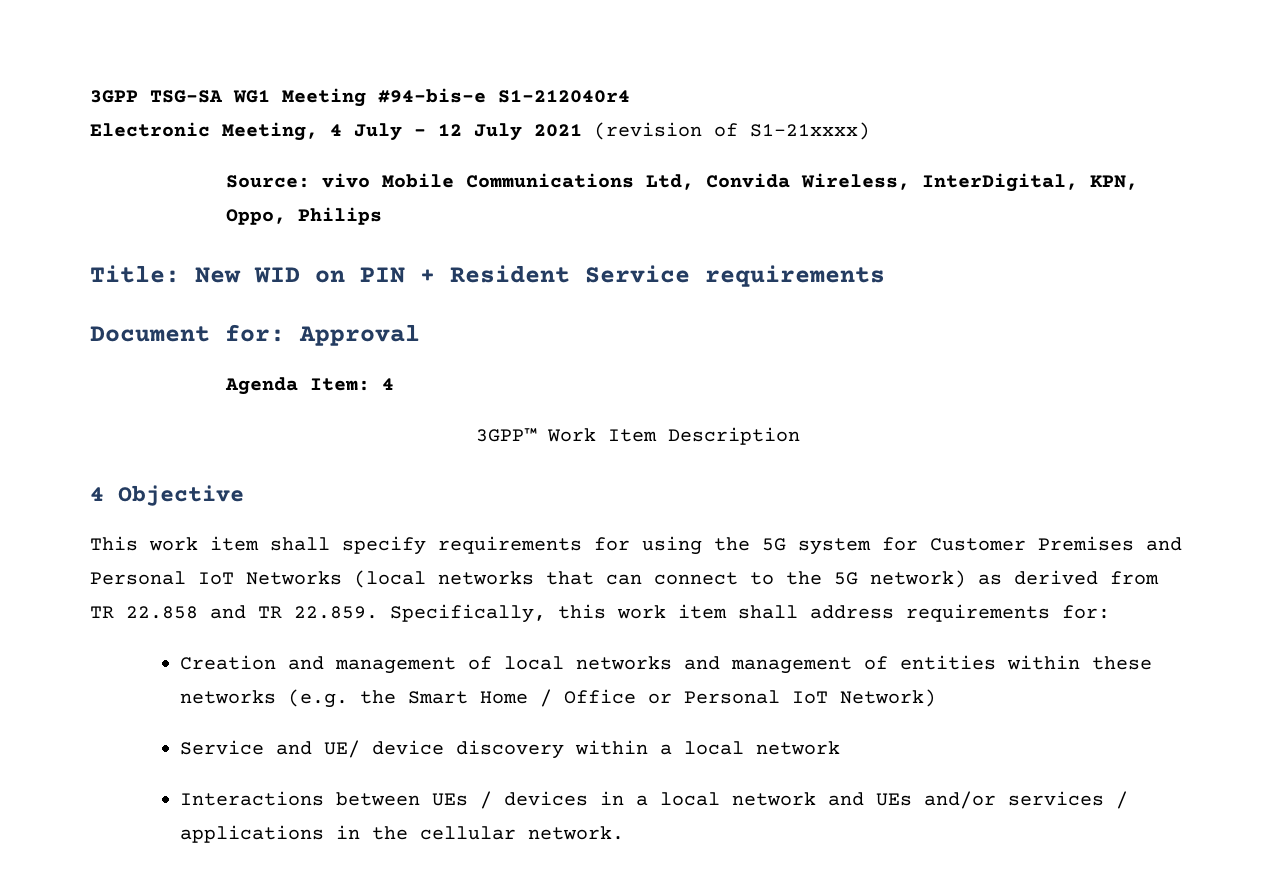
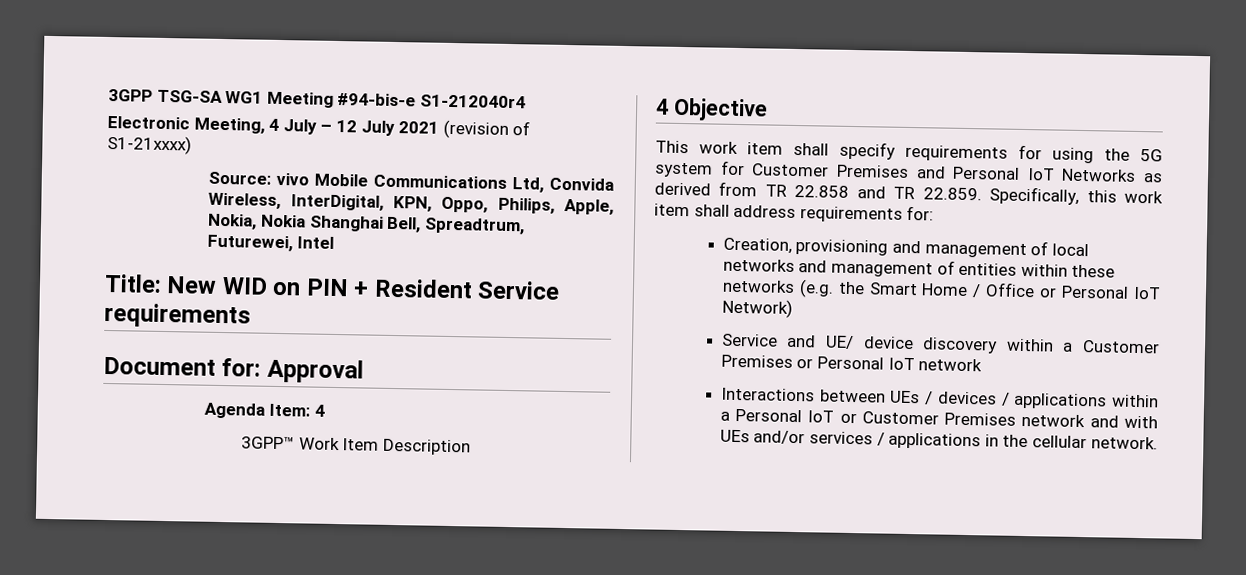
[297,207,382,225] Philips -> [497,197,614,215] [207,213,525,235] [207,234,334,252] Philips, Apple, Nokia, Nokia Shanghai Bell, Spreadtrum, Futurewei, Intel
[354,570,966,588] (local networks that can connect to the 5G network) -> (1137, 175) none
[179,655,276,670] Creation -> [722,237,889,256] Creation, provisioning
[683,741,744,755] local -> [1082,340,1160,354] [720,354,915,371] Customer Premises or Personal IoT
[599,791,720,806] in a local -> [1000,392,1159,410] [719,408,1017,426] / applications within a Personal IoT or Customer Premises
(864, 799) none -> [1124,415,1158,429] with

